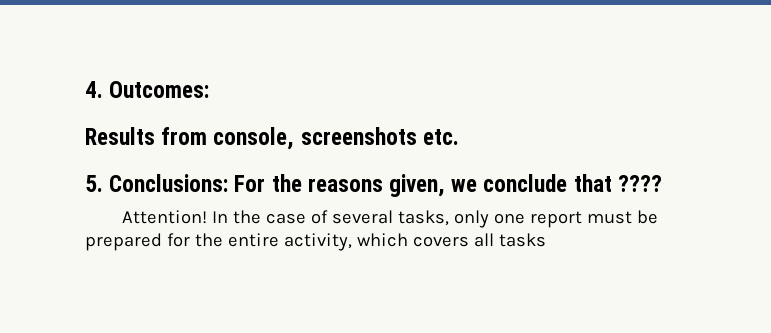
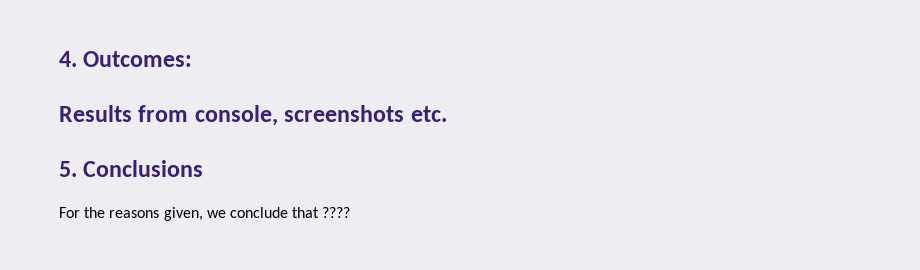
[109,174,229,192] Conclusions: -> [83,160,204,177] Conclusions //
[121,210,658,228] [85,233,546,251] // Attention! In the case of several tasks, only one report must be prepared for the entire activity, which covers all tasks -> (351, 212) none

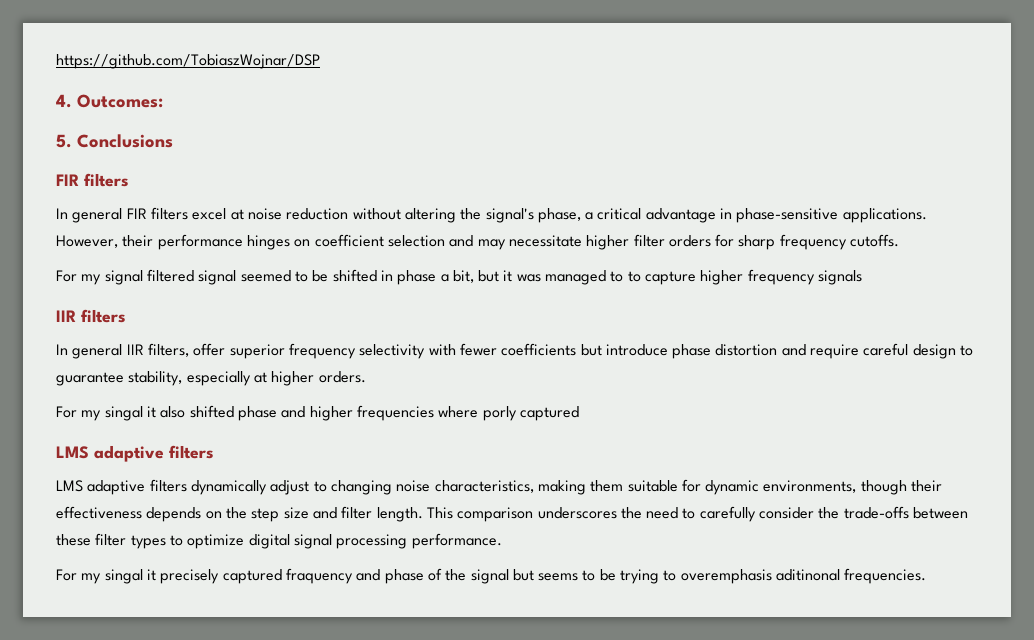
(59, 59) none -> [56,54,320,69] https://github.com/TobiaszWojnar/DSP //
[59,105,447,126] [59,160,204,177] [59,207,351,221] Results from console, screenshots etc. // 5. Conclusions // For the reasons given, we conclude that ???? -> [56,134,173,148] [56,173,129,187] [56,207,927,223] [56,234,900,250] [56,269,863,285] [56,309,126,323] [56,343,974,359] [56,371,366,386] [56,405,579,421] [56,445,214,462] [56,479,943,495] [56,506,969,522] [56,533,502,549] [56,568,927,584] 5. Conclusions // FIR filters // In general FIR filters excel at noise reduction without altering the signal's phase, a critical advantage in phase-sensitive applications. However, their performance hinges on coefficient selection and may necessitate higher filter orders for sharp frequency cutoffs. // For my signal filtered signal seemed to be shifted in phase a bit, but it was managed to to capture higher frequency signals // IIR filters // In general IIR filters, offer superior frequency selectivity with fewer coefficients but introduce phase distortion and require careful design to guarantee stability, especially at higher orders. // For my singal it also shifted phase and higher frequencies where porly captured // LMS adaptive filters // LMS adaptive filters dynamically adjust to changing noise characteristics, making them suitable for dynamic environments, though their effectiveness depends on the step size and filter length. This comparison underscores the need to carefully consider the trade-offs between these filter types to optimize digital signal processing performance. // For my singal it precisely captured fraquency and phase of the signal but seems to be trying to overemphasis aditinonal frequencies.

